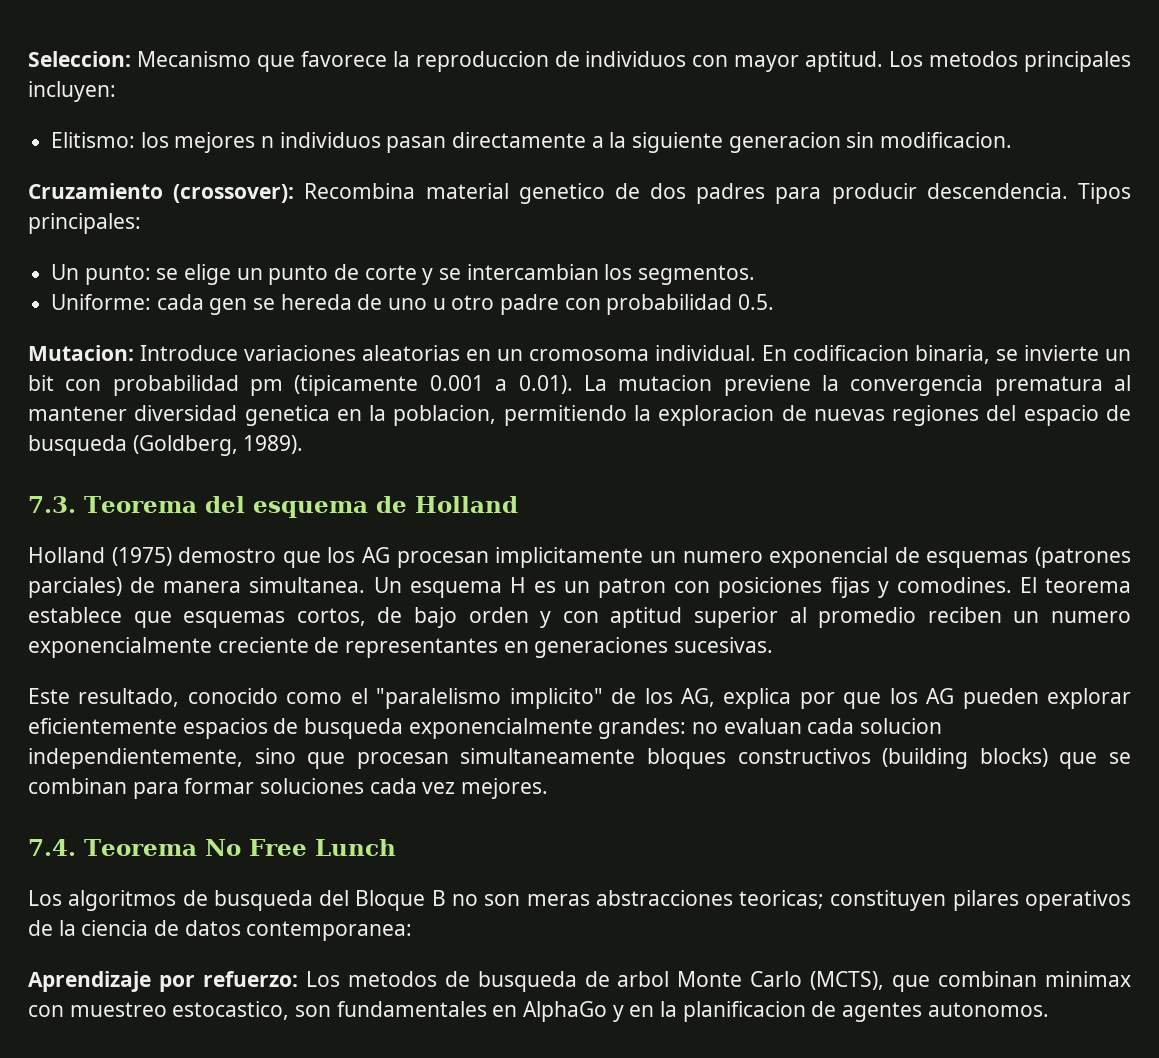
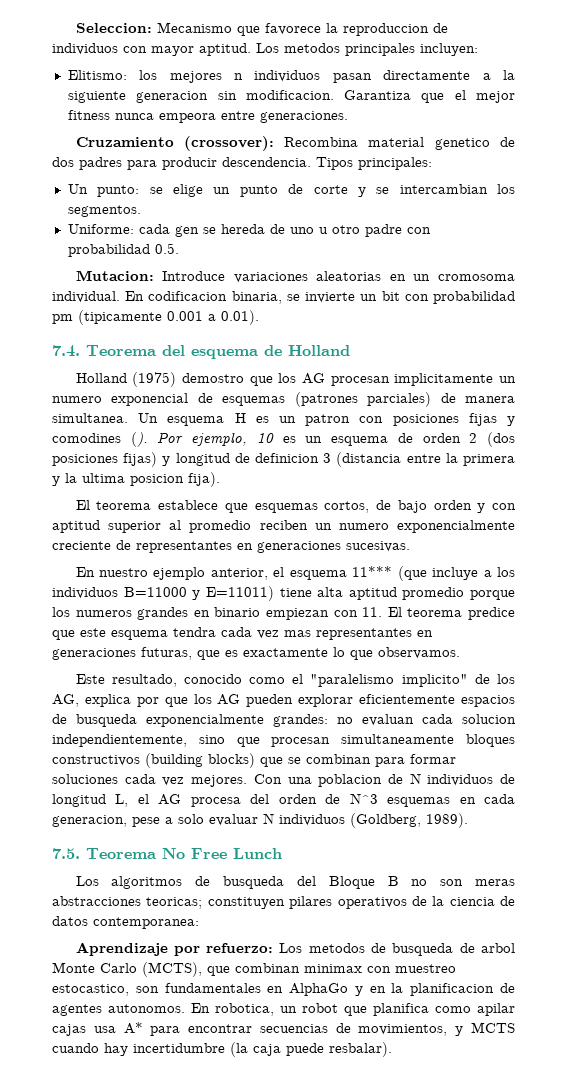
(1013, 140) none -> [344,90,515,103] [67,110,348,123] Garantiza que el mejor fitness nunca empeora entre generaciones.
[583,375,1132,396] [28,405,1131,426] [28,435,304,456] [28,496,76,513] La mutacion previene la convergencia prematura al mantener diversidad genetica en la poblacion, permitiendo la exploracion de nuevas regiones del espacio de busqueda (Goldberg, 1989). // 7.3. -> [52,345,80,357] // 7.4.
[896,577,1012,593] comodines. -> [52,432,515,447] [52,452,515,467] [52,472,220,487] comodines (). Por ejemplo, 10 es un esquema de orden 2 (dos posiciones fijas) y longitud de definicion 3 (distancia entre la primera y la ultima posicion fija). //
(774, 645) none -> [75,566,515,581] [52,586,515,601] [52,607,516,620] [52,627,433,640] [52,647,460,660] // En nuestro ejemplo anterior, el esquema 11*** (que incluye a los individuos B=11000 y E=11011) tiene alta aptitud promedio porque los numeros grandes en binario empiezan con 11. El teorema predice que este esquema tendra cada vez mas representantes en generaciones futuras, que es exactamente lo que observamos.
[28,839,76,856] // 7.4. -> [253,773,515,787] [52,793,515,807] [52,813,468,828] [52,848,80,859] Con una poblacion de N individuos de longitud L, el AG procesa del orden de N^3 esquemas en cada generacion, pese a solo evaluar N individuos (Goldberg, 1989). // 7.5.
(1049, 1009) none -> [191,1003,515,1016] [52,1022,515,1036] [52,1042,392,1057] En robotica, un robot que planifica como apilar cajas usa A* para encontrar secuencias de movimientos, y MCTS cuando hay incertidumbre (la caja puede resbalar).

